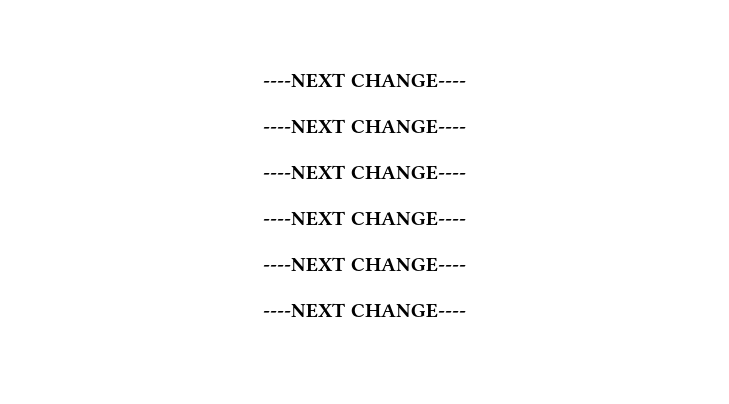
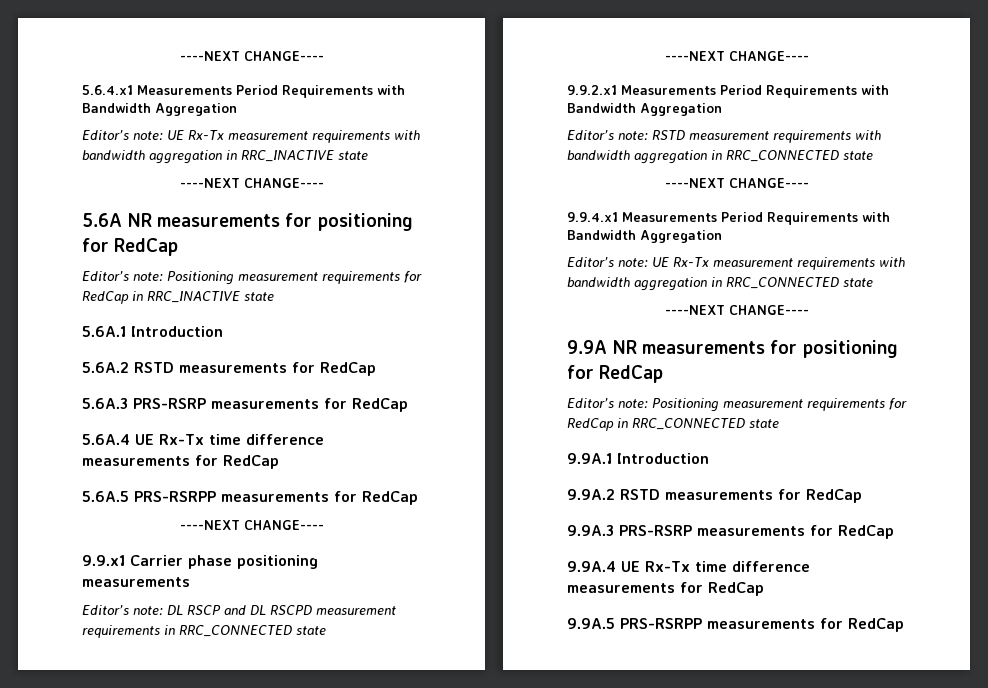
[263,73,466,88] [263,119,466,134] [263,165,466,180] [263,211,466,226] [263,257,466,272] [263,303,466,318] ----NEXT CHANGE---- // ----NEXT CHANGE---- // ----NEXT CHANGE---- // ----NEXT CHANGE---- // ----NEXT CHANGE---- // ----NEXT CHANGE---- -> [179,51,324,61] [82,85,405,98] [82,103,237,116] [82,130,420,143] [82,150,368,164] [179,178,324,188] [82,213,413,231] [82,238,179,256] [82,271,422,285] [82,291,274,304] [82,326,223,337] [82,362,376,376] [82,398,408,412] [82,434,324,445] [82,455,279,469] [82,491,418,505] [179,520,324,530] [82,555,318,569] [82,577,190,587] [82,605,396,616] [82,625,326,638] [664,51,809,61] [567,85,889,98] [567,103,722,116] [567,130,881,143] [567,150,873,164] [664,178,809,188] [567,212,890,225] [567,230,722,243] [567,257,905,270] [567,277,873,291] [664,305,809,315] [567,340,898,358] [567,365,664,383] [567,398,907,412] [567,418,779,431] [567,453,709,464] [567,489,862,503] [567,525,894,539] [567,561,810,572] [567,582,764,596] [567,618,904,632] ----NEXT CHANGE---- // 5.6.4.x1 Measurements Period Requirements with Bandwidth Aggregation // Editor’s note: UE Rx-Tx measurement requirements with bandwidth aggregation in RRC_INACTIVE state // ----NEXT CHANGE---- // 5.6A NR measurements for positioning for RedCap // Editor’s note: Positioning measurement requirements for RedCap in RRC_INACTIVE state // 5.6A.1 Introduction // 5.6A.2 RSTD measurements for RedCap // 5.6A.3 PRS-RSRP measurements for RedCap // 5.6A.4 UE Rx-Tx time difference measurements for RedCap // 5.6A.5 PRS-RSRPP measurements for RedCap // ----NEXT CHANGE---- // 9.9.x1 Carrier phase positioning measurements // Editor’s note: DL RSCP and DL RSCPD measurement requirements in RRC_CONNECTED state // ----NEXT CHANGE---- // 9.9.2.x1 Measurements Period Requirements with Bandwidth Aggregation // Editor’s note: RSTD measurement requirements with bandwidth aggregation in RRC_CONNECTED state // ----NEXT CHANGE---- // 9.9.4.x1 Measurements Period Requirements with Bandwidth Aggregation // Editor’s note: UE Rx-Tx measurement requirements with bandwidth aggregation in RRC_CONNECTED state // ----NEXT CHANGE---- // 9.9A NR measurements for positioning for RedCap // Editor’s note: Positioning measurement requirements for RedCap in RRC_CONNECTED state // 9.9A.1 Introduction // 9.9A.2 RSTD measurements for RedCap // 9.9A.3 PRS-RSRP measurements for RedCap // 9.9A.4 UE Rx-Tx time difference measurements for RedCap // 9.9A.5 PRS-RSRPP measurements for RedCap

